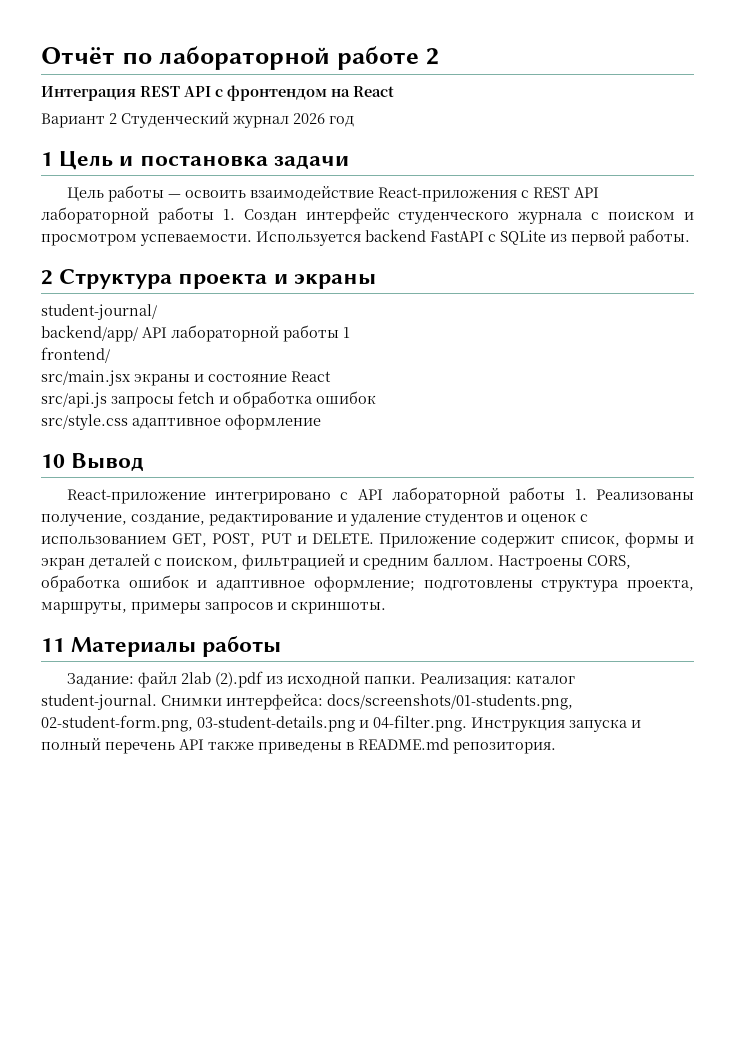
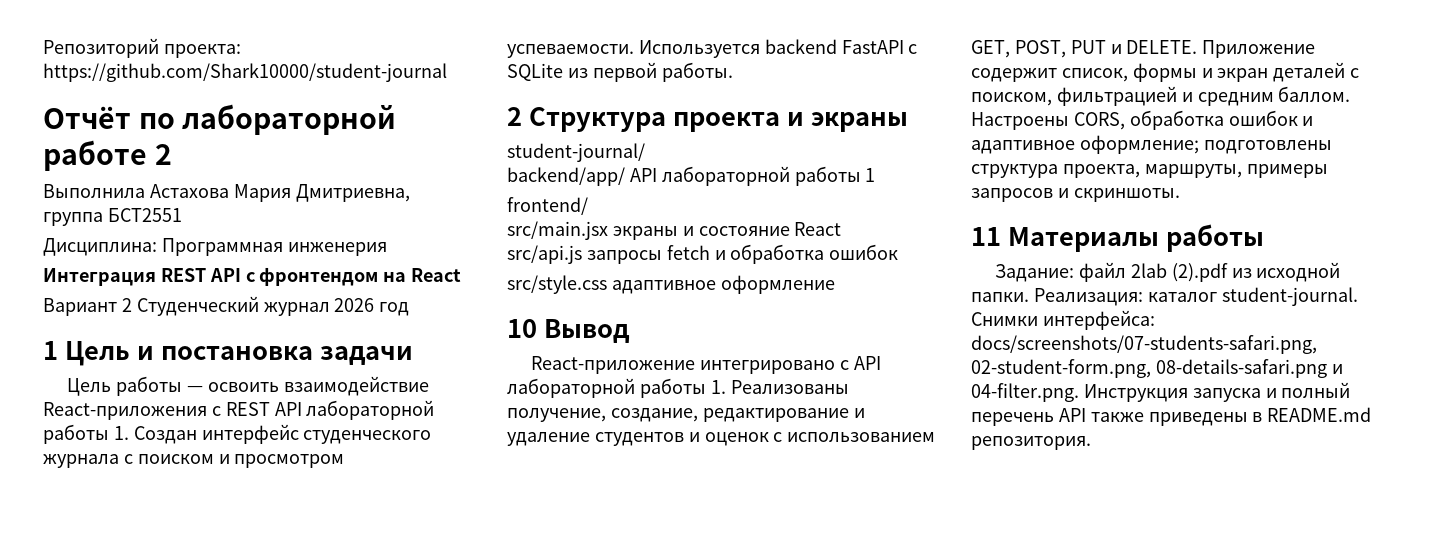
(41, 55) none -> [43,38,241,58] [43,63,447,82] Репозиторий проекта: https://github.com/Shark10000/student-journal //
(439, 56) none -> [43,184,410,202] [43,208,182,226] [43,238,387,256] // Выполнила Астахова Мария Дмитриевна, группа БСТ2551 // Дисциплина: Программная инженерия
[327,694,573,710] [41,715,355,732] docs/screenshots/01-students.png, 02-student-form.png, 03-student-details.png -> [971,335,1317,354] [971,359,1327,378] docs/screenshots/07-students-safari.png, 02-student-form.png, 08-details-safari.png

